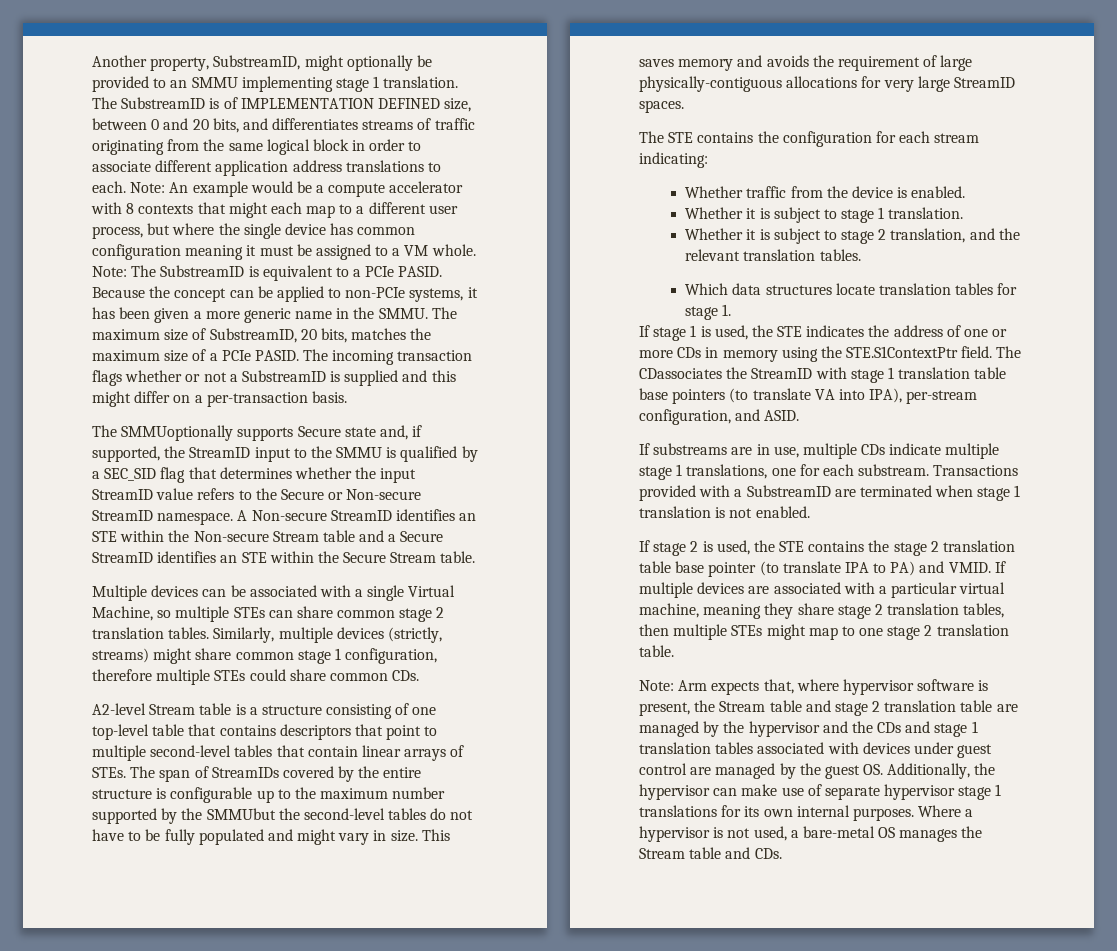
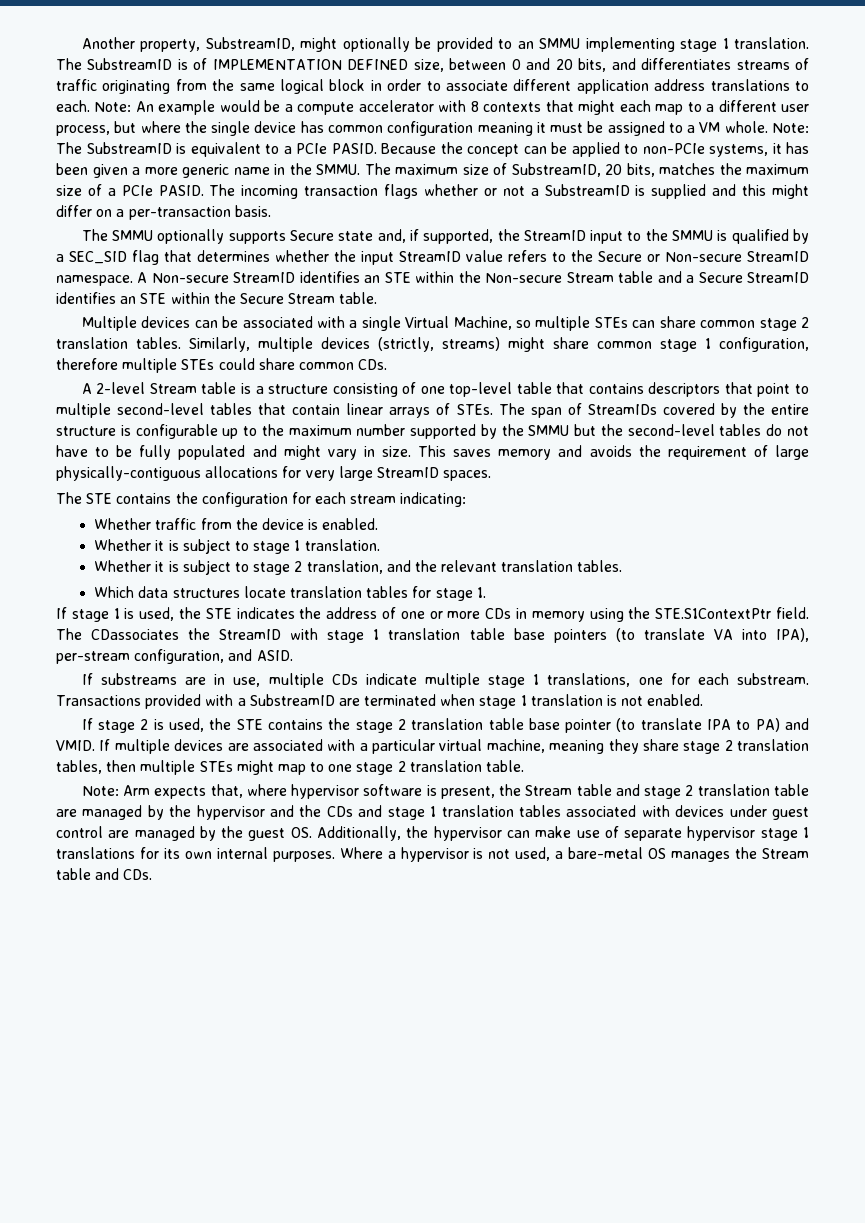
[121,425,234,441] SMMUoptionally -> [112,229,225,244] SMMU optionally
[92,703,146,715] A2-level -> [81,382,146,394] A 2-level
[206,808,276,820] SMMUbut -> [528,424,597,436] SMMU but

